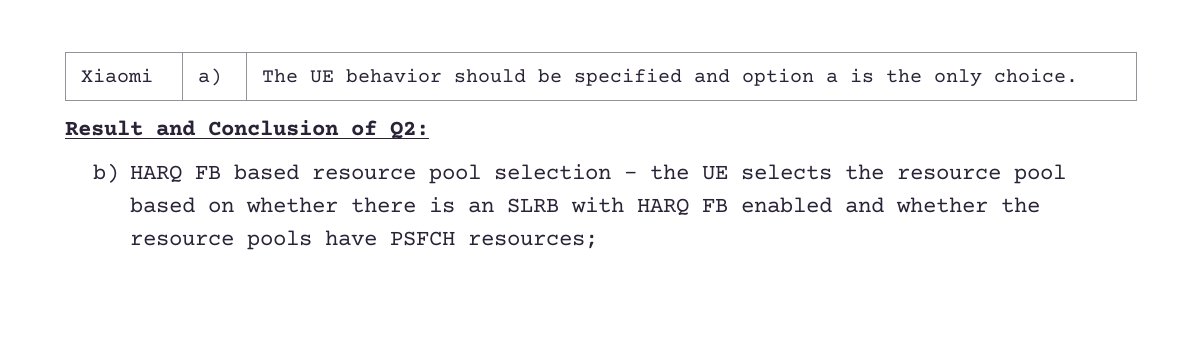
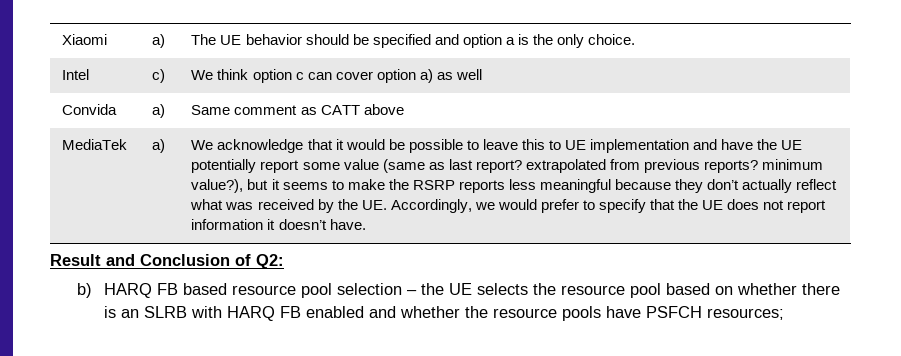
(1078, 75) none -> [62,69,90,80] [152,69,166,83] [191,69,482,83] [62,104,118,115] [152,104,166,118] [191,104,404,115] [62,139,128,150] [152,139,166,153] [191,139,803,153] [191,159,824,173] [191,179,838,193] [190,199,827,213] [191,219,366,230] // Intel | c) | We think option c can cover option a) as well // Convida | a) | Same comment as CATT above // MediaTek | a) | We acknowledge that it would be possible to leave this to UE implementation and have the UE potentially report some value (same as last report? extrapolated from previous reports? minimum value?), but it seems to make the RSRP reports less meaningful because they don’t actually reflect what was received by the UE. Accordingly, we would prefer to specify that the UE does not report information it doesn’t have.

